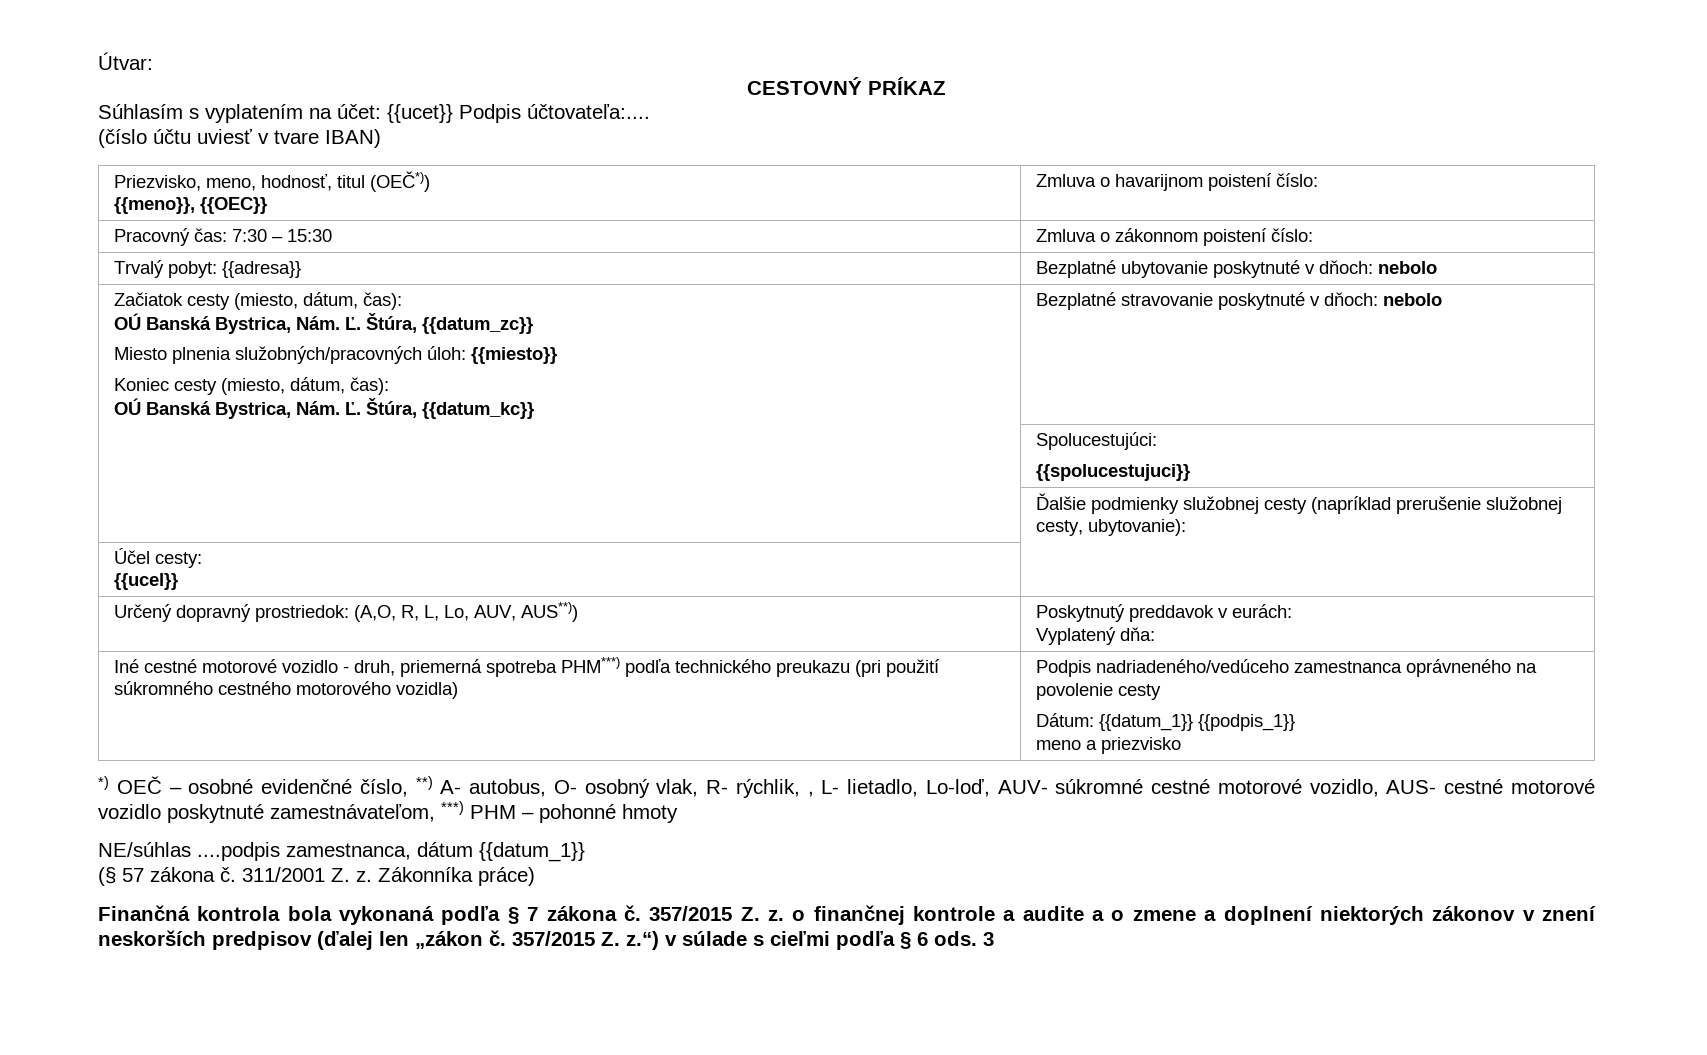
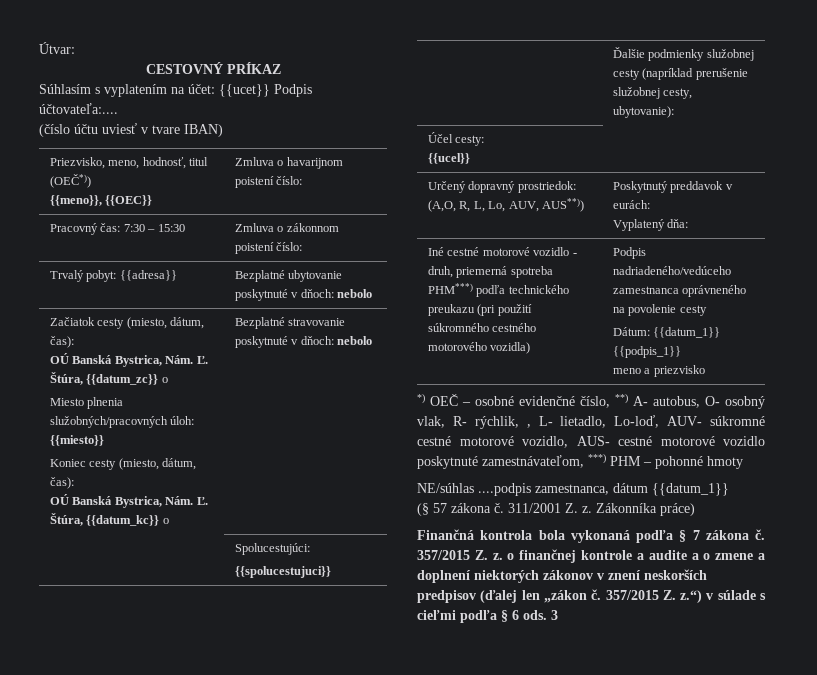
(533, 325) none -> [161,377,168,383] o
(534, 410) none -> [162,518,169,524] o

